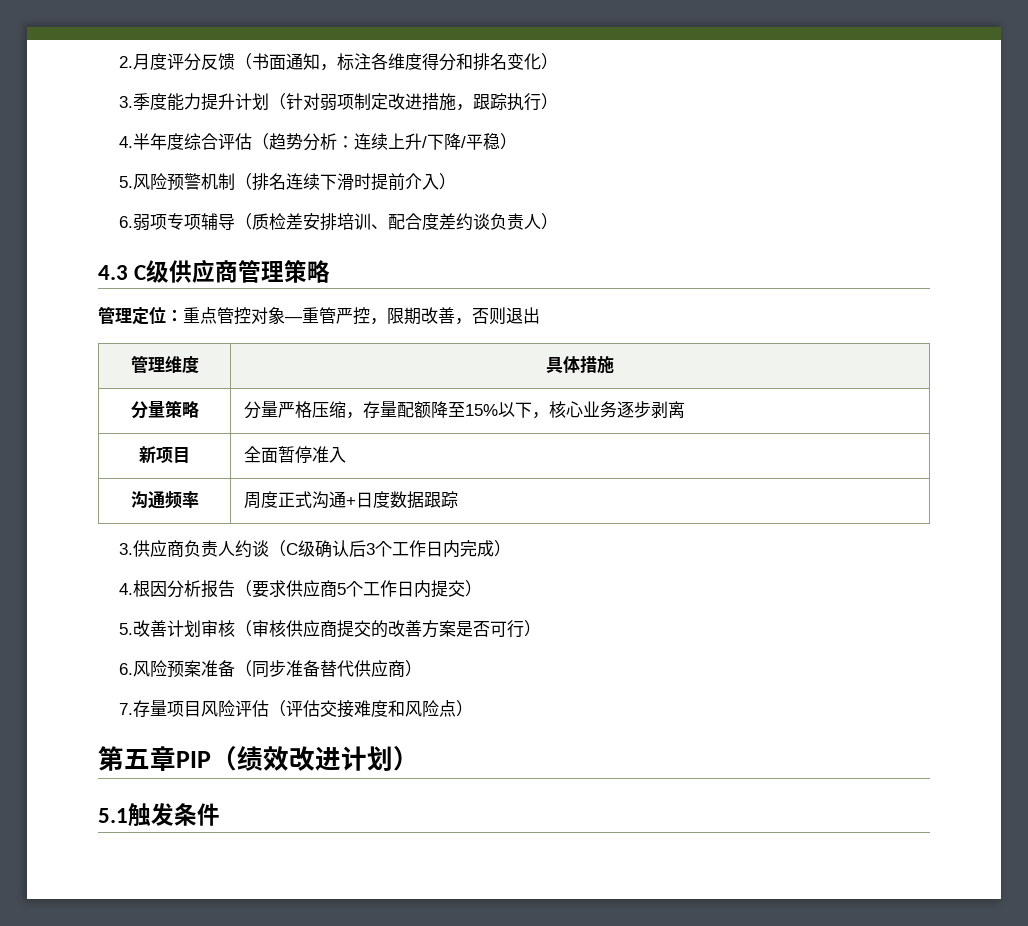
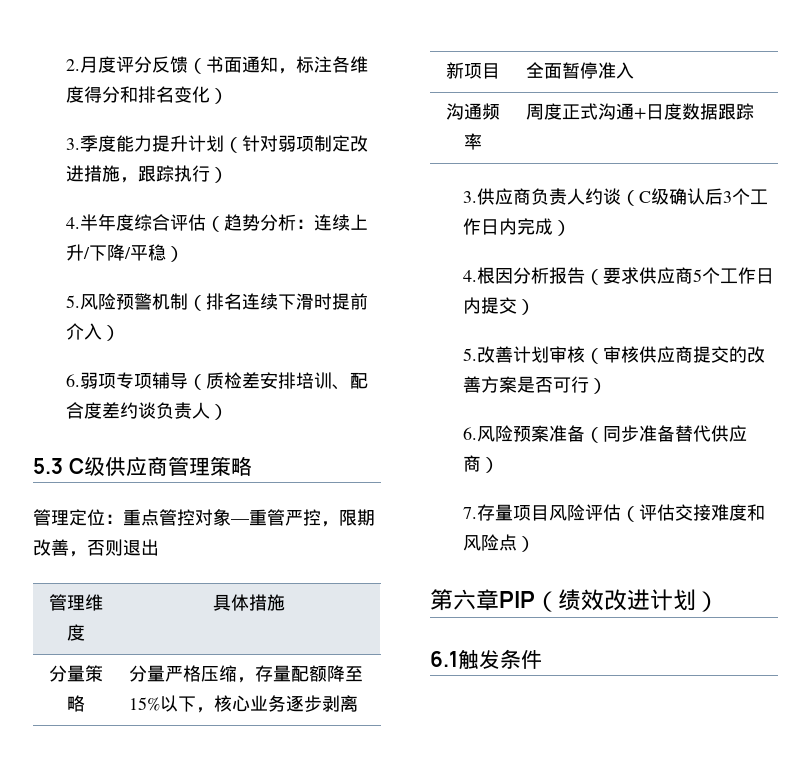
[98,265,128,280] 4.3 -> [33,458,63,474] 5.3
[124,749,150,770] 五 -> [453,589,476,610] 六
[98,808,128,823] 5.1 -> [430,651,458,667] 6.1

